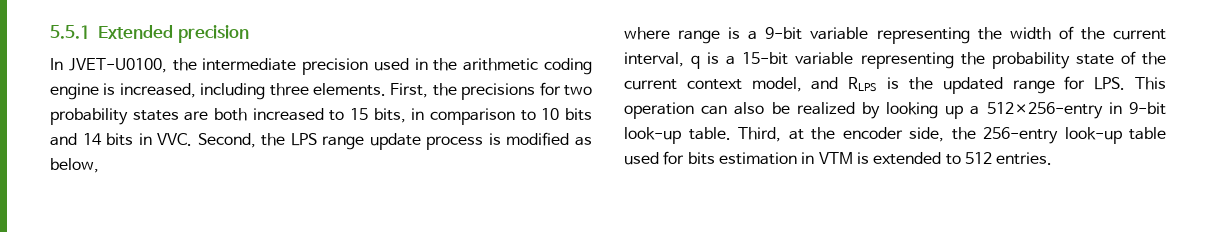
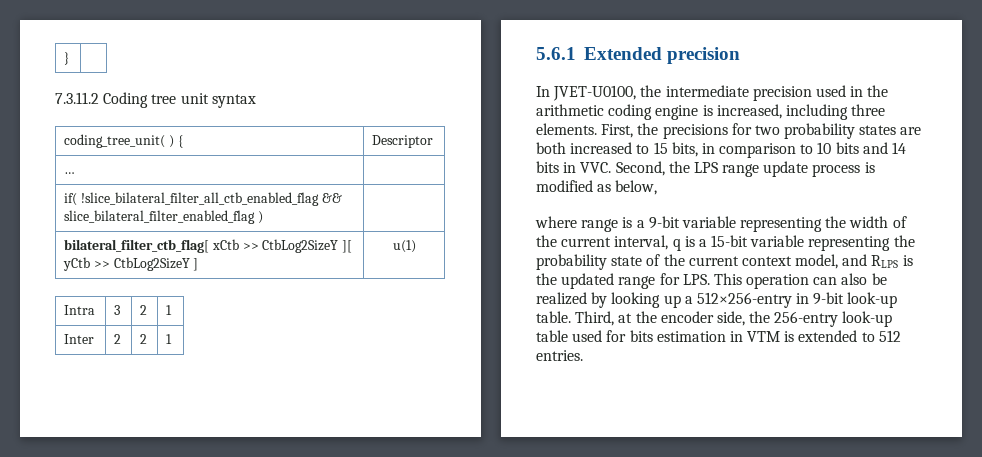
[50,25,90,39] 5.5.1 -> [64,52,70,65] [55,92,256,108] [64,134,183,148] [372,135,434,148] [64,172,76,174] [64,192,342,206] [64,210,263,224] [64,239,353,253] [63,257,199,271] [392,240,416,253] [64,305,96,315] [114,305,121,315] [140,305,148,315] [166,305,173,315] [64,334,95,344] [114,334,122,344] [140,334,148,344] [166,334,173,344] [536,47,576,60] } | // 7.3.11.2 Coding tree unit syntax // coding_tree_unit( ) { | Descriptor // … | // if( !slice_bilateral_filter_all_ctb_enabled_flag && slice_bilateral_filter_enabled_flag ) | // bilateral_filter_ctb_flag[ xCtb >> CtbLog2SizeY ][ yCtb >> CtbLog2SizeY ] | u(1) // Intra | 3 | 2 | 1 // Inter | 2 | 2 | 1 // 5.6.1

